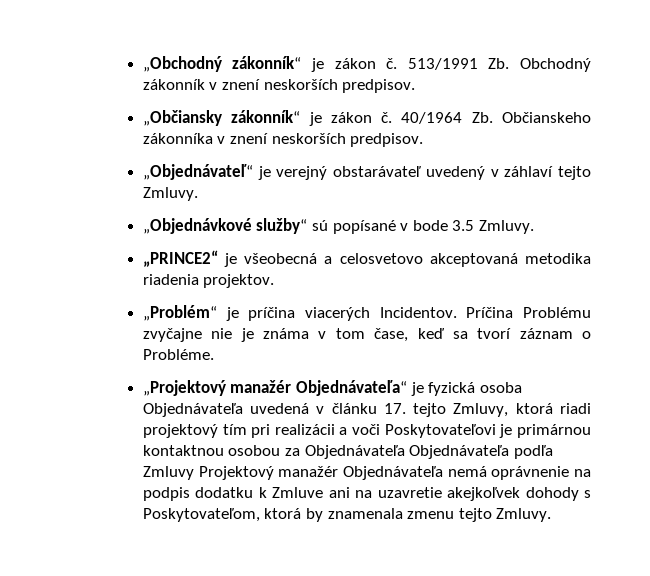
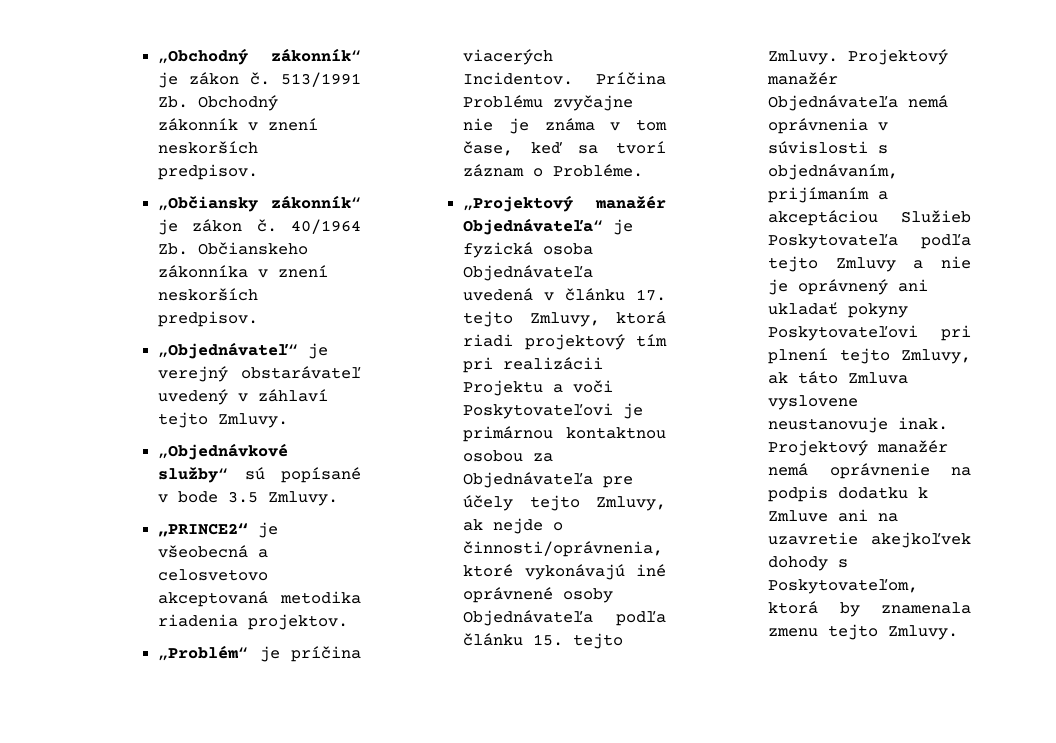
(335, 429) none -> [462,380,543,396] Projektu
[409,445,553,459] [142,466,443,480] Objednávateľa podľa Zmluvy Projektový manažér Objednávateľa -> [602,476,633,488] [462,495,666,511] [462,518,563,534] [462,541,663,557] [462,564,666,580] [462,587,613,603] [462,610,666,626] [462,633,623,649] [767,49,948,65] [766,72,838,85] [767,95,948,111] [767,118,888,134] [767,141,888,154] [767,164,898,180] [767,187,888,203] [767,210,971,226] [767,234,971,249] [767,256,971,272] [767,279,928,295] [767,302,908,318] [767,325,971,341] [767,348,971,364] [767,371,908,384] [767,395,858,410] [767,417,948,433] [767,440,948,456] pre účely tejto Zmluvy, ak nejde o činnosti/oprávnenia, ktoré vykonávajú iné oprávnené osoby Objednávateľa podľa článku 15. tejto Zmluvy. Projektový manažér Objednávateľa nemá oprávnenia v súvislosti s objednávaním, prijímaním a akceptáciou Služieb Poskytovateľa podľa tejto Zmluvy a nie je oprávnený ani ukladať pokyny Poskytovateľovi pri plnení tejto Zmluvy, ak táto Zmluva vyslovene neustanovuje inak. Projektový manažér

